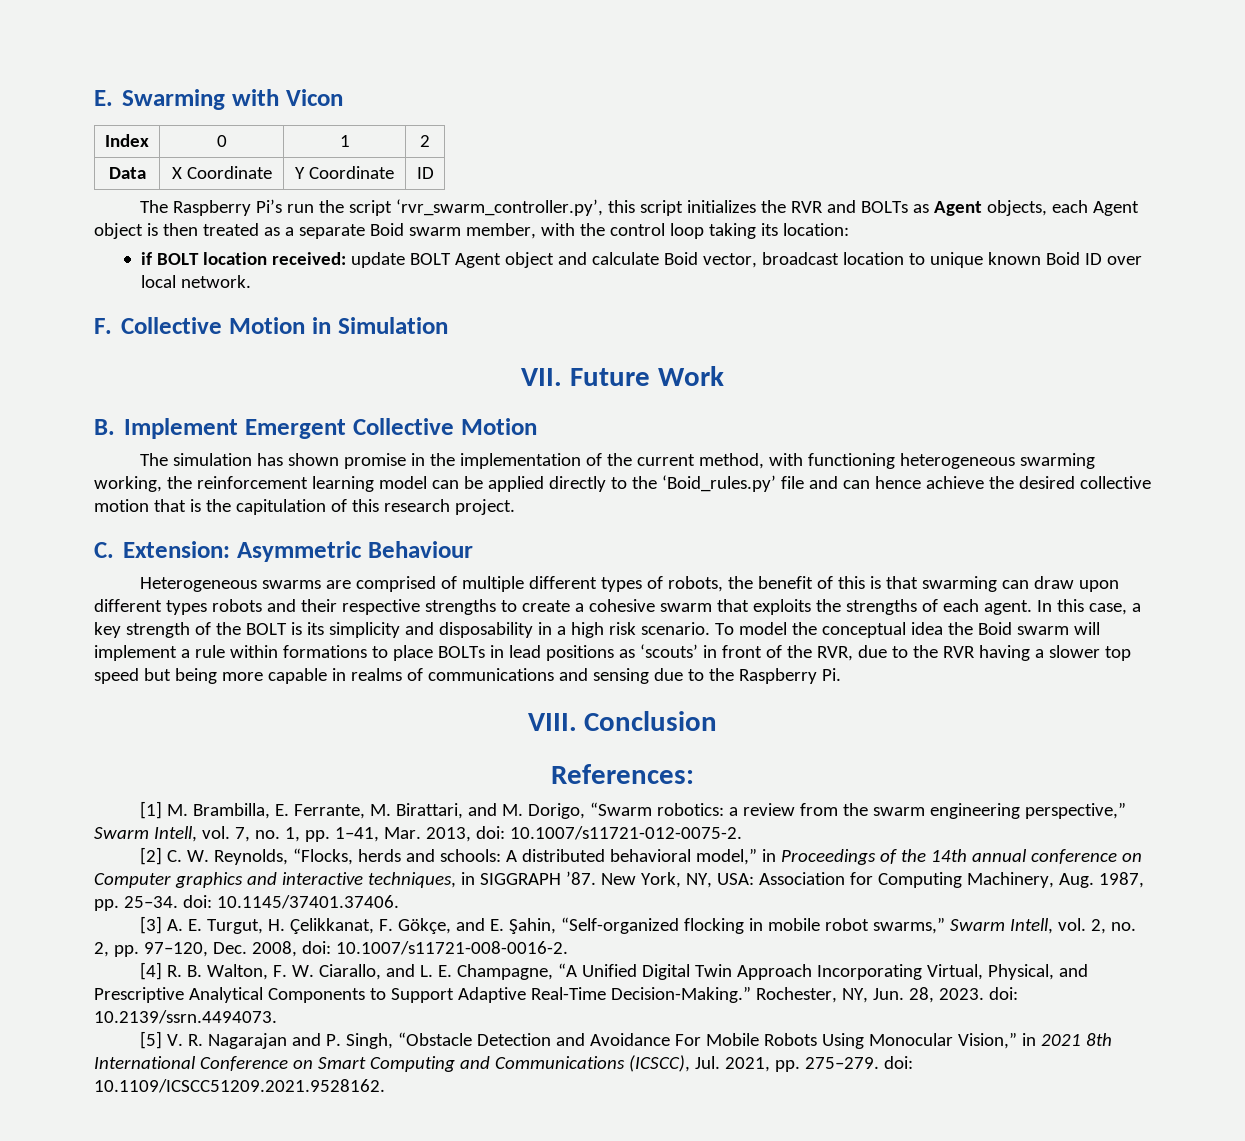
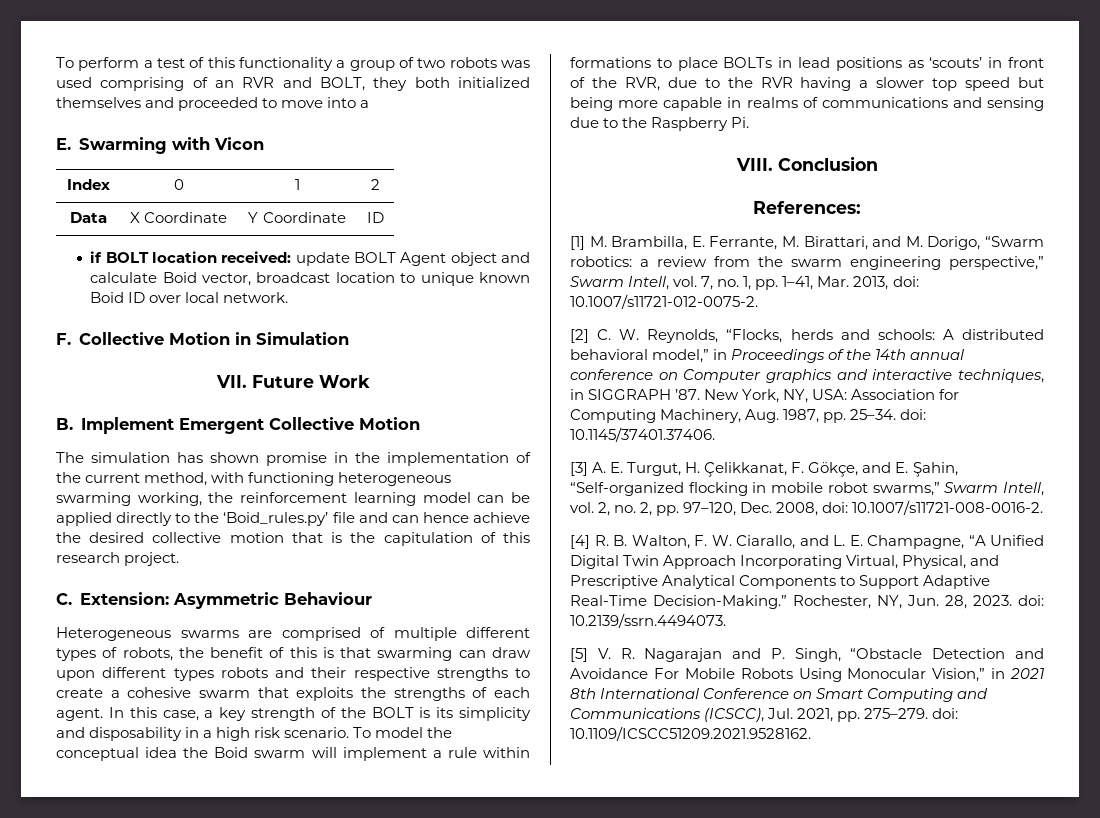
(94, 98) none -> [56,57,530,71] [56,77,530,91] [56,97,370,111] To perform a test of this functionality a group of two robots was used comprising of an RVR and BOLT, they both initialized themselves and proceeded to move into a //
[140,199,1140,216] [94,223,849,239] // The Raspberry Pi’s run the script ‘rvr_swarm_controller.py’, this script initializes the RVR and BOLTs as Agent objects, each Agent object is then treated as a separate Boid swarm member, with the control loop taking its location: -> (384, 217) none

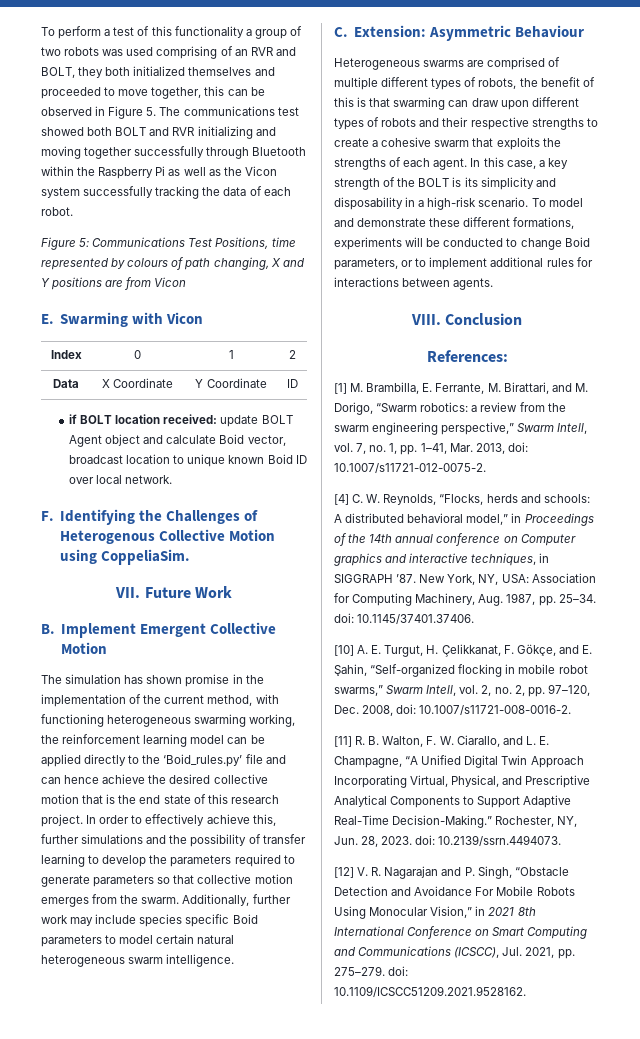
[327,97,370,108] into a -> [151,86,265,99] [41,106,299,119] [41,126,276,139] [41,146,307,159] [41,166,277,179] [41,186,291,199] [41,207,73,216] [41,237,296,250] [41,257,305,270] [41,277,187,290] together, this can be observed in Figure 5. The communications test showed both BOLT and RVR initializing and moving together successfully through Bluetooth within the Raspberry Pi as well as the Vicon system successfully tracking the data of each robot. // Figure 5: Communications Test Positions, time represented by colours of path changing, X and Y positions are from Vicon
[78,332,349,345] Collective Motion in Simulation -> [59,509,258,525] [59,529,275,544] [59,549,190,565] Identifying the Challenges of Heterogenous Collective Motion using CoppeliaSim.
[383,532,473,546] capitulation -> [139,795,191,804] end state
(180, 559) none -> [86,814,276,826] [41,834,306,847] [41,854,295,867] [41,874,293,887] [41,894,291,907] [41,914,258,927] [41,934,235,947] [41,954,235,967] In order to effectively achieve this, further simulations and the possibility of transfer learning to develop the parameters required to generate parameters so that collective motion emerges from the swarm. Additionally, further work may include species specific Boid parameters to model certain natural heterogeneous swarm intelligence.
(214, 674) none -> [367,117,380,127] of
[216,727,281,741] high risk -> [427,197,477,210] high-risk
[427,727,453,738] [56,747,530,761] [570,57,1044,71] [570,77,1044,91] [570,97,1044,111] [570,117,750,131] the conceptual idea the Boid swarm will implement a rule within formations to place BOLTs in lead positions as ‘scouts’ in front of the RVR, due to the RVR having a slower top speed but being more capable in realms of communications and sensing due to the Raspberry Pi. -> [334,217,575,229] [334,237,590,250] [334,257,593,270] [334,277,494,290] and demonstrate these different formations, experiments will be conducted to change Boid parameters, or to implement additional rules for interactions between agents.
[570,329,589,343] [2] -> [334,494,349,505] [4]
[570,462,588,476] [3] -> [334,645,354,656] [10]
[570,535,590,549] [4] -> [334,736,352,747] [11]
[570,648,588,662] [5] -> [334,867,354,878] [12]

